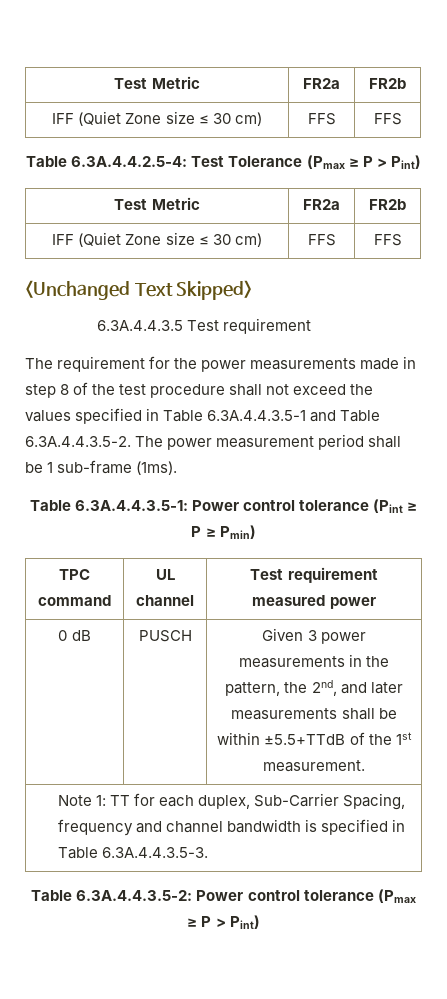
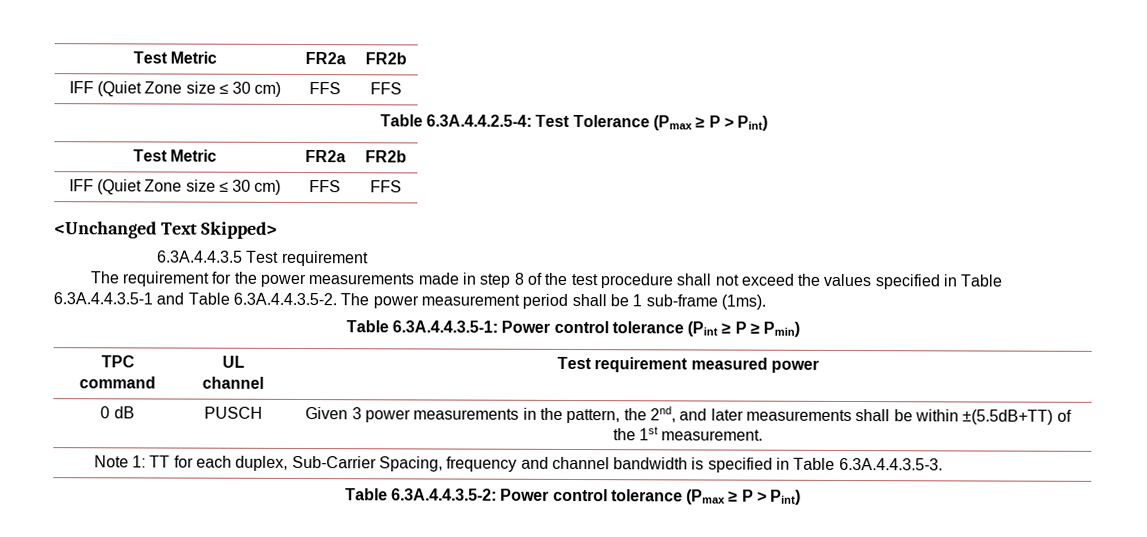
[264,734,346,745] ±5.5+TTdB -> [962,409,1054,425] ±(5.5dB+TT)

